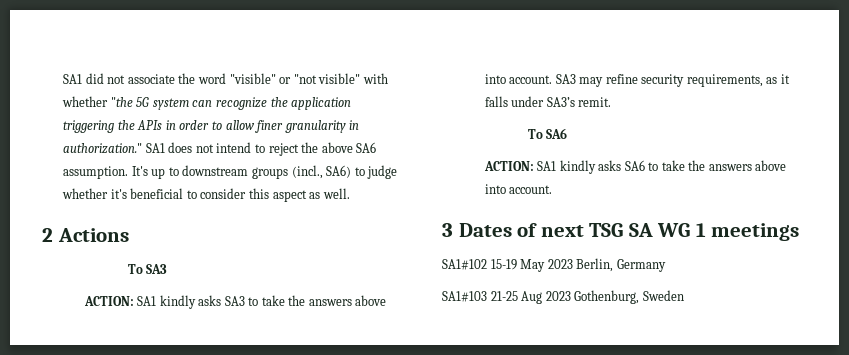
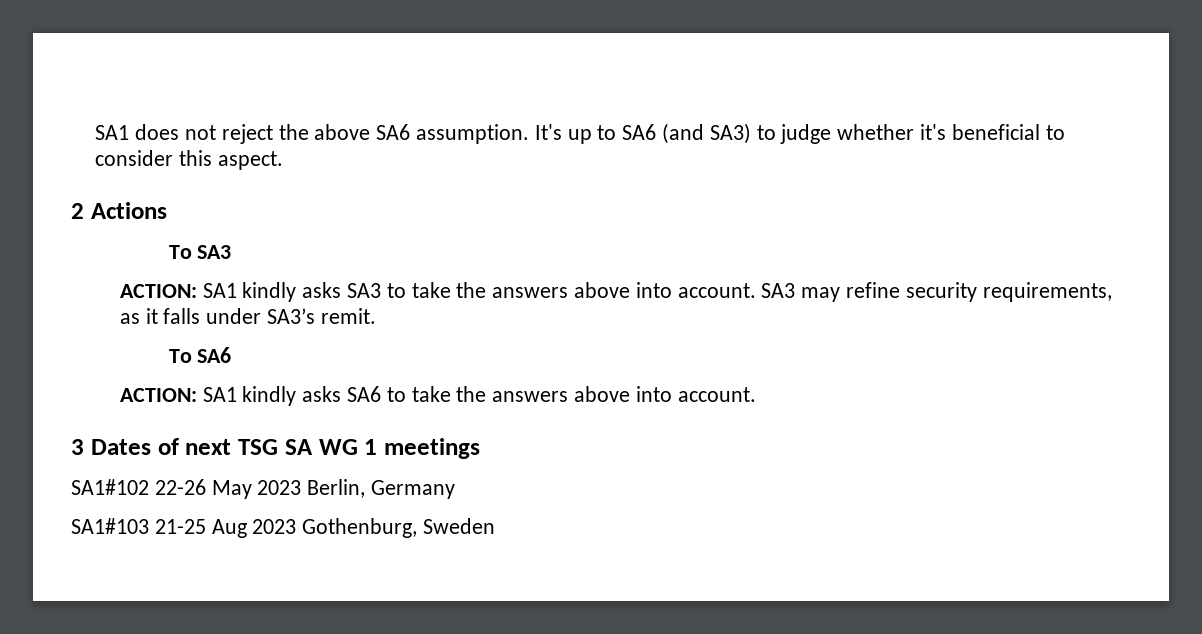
[63,73,388,84] [62,96,352,110] [63,120,360,133] [63,142,265,154] SA1 did not associate the word "visible" or "not visible" with whether "the 5G system can recognize the application triggering the APIs in order to allow finer granularity in authorization." SA1 does not intend to -> [95,124,217,140] SA1 does not
[182,165,352,179] downstream groups (incl., SA6) -> [622,123,751,144] SA6 (and SA3)
[272,188,350,202] aspect as well. -> [218,151,284,170] aspect.
[490,259,517,270] 15-19 -> [154,479,206,495] 22-26

